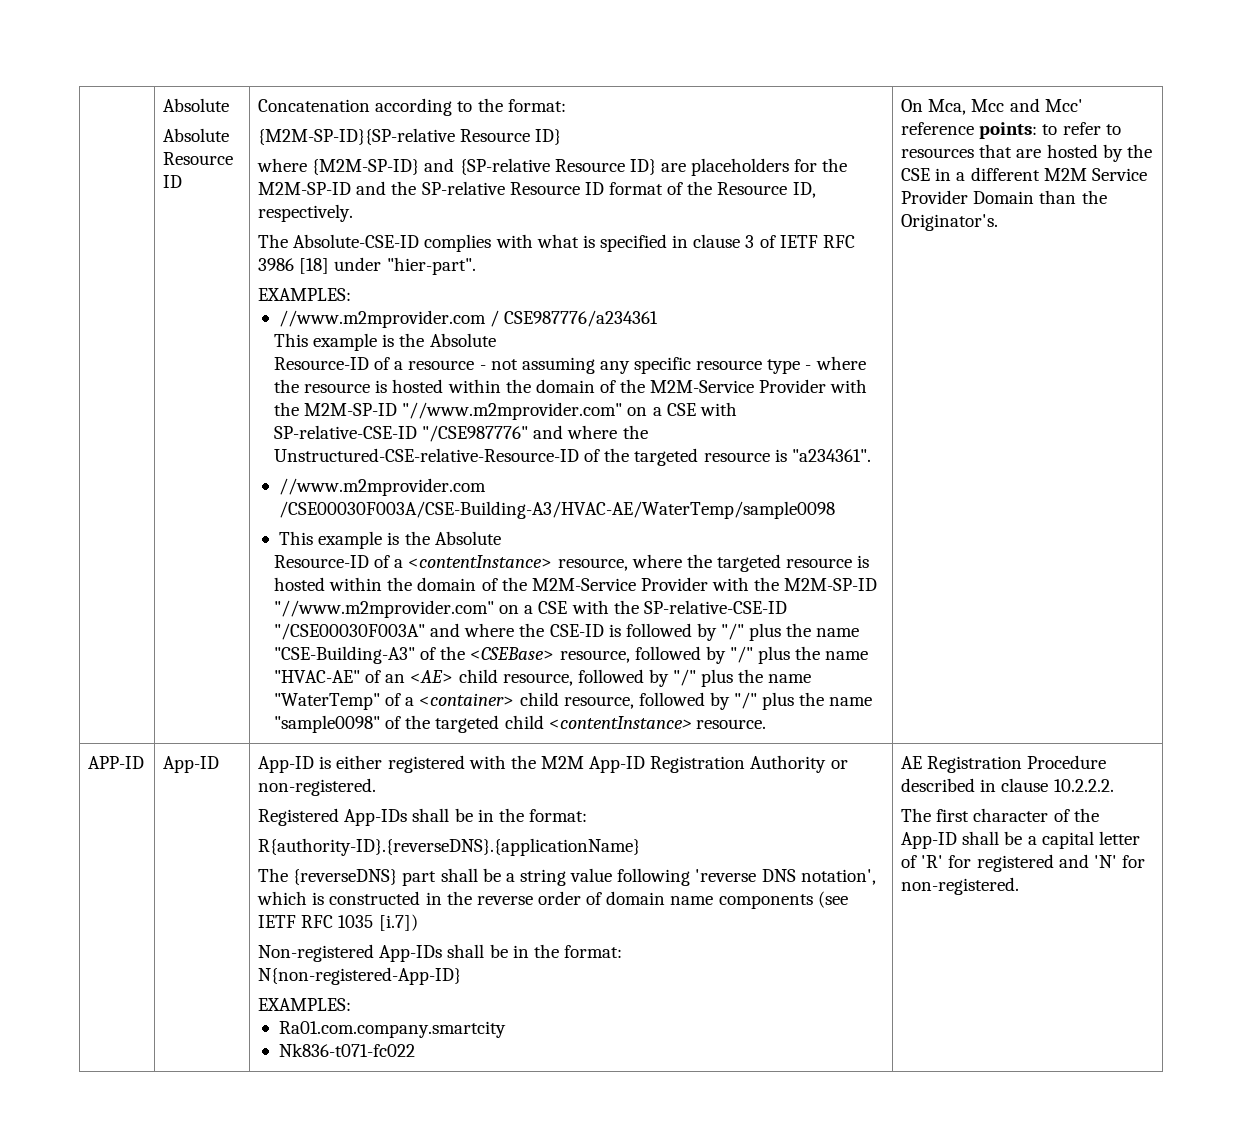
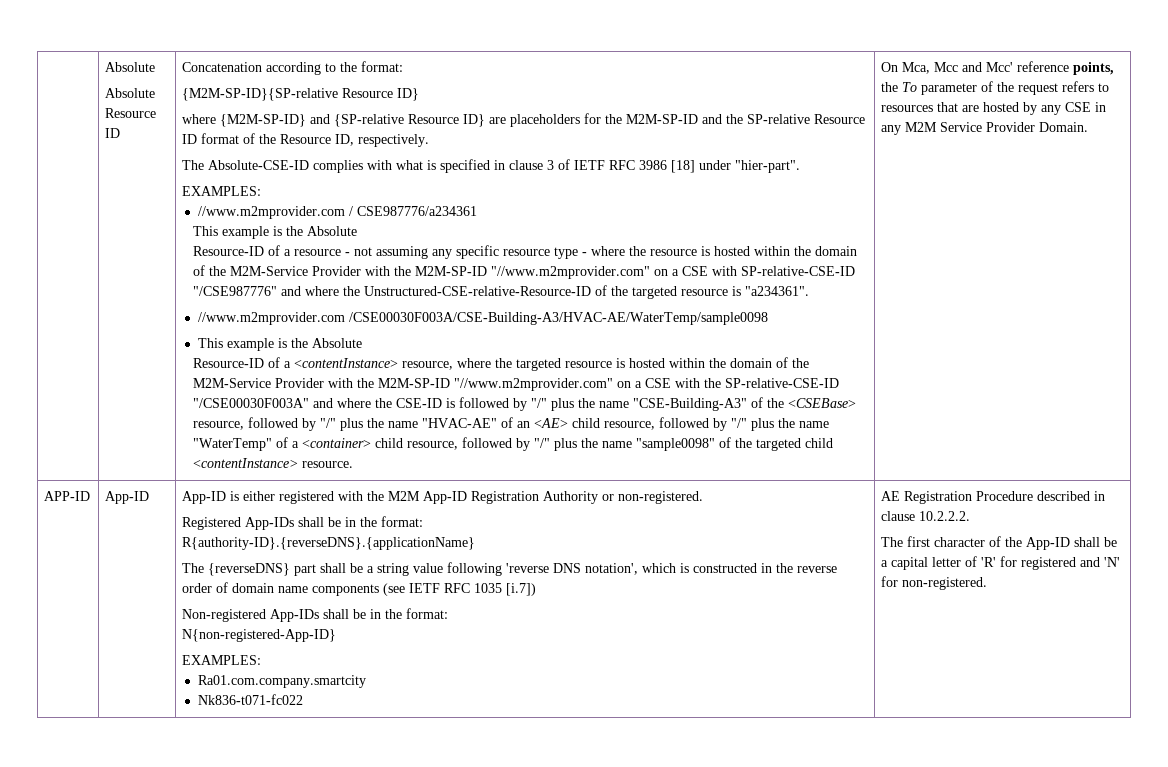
[979,122,1101,139] points: to refer -> [1073,62,1115,75] [881,81,1095,95] points, the To parameter of the request refers
[1126,144,1152,158] the -> [1041,105,1062,115] any
[956,167,1040,181] a different -> [881,125,902,135] any
[973,190,1107,204] [901,214,999,231] Domain than the Originator's. -> [1039,122,1089,132] Domain.

